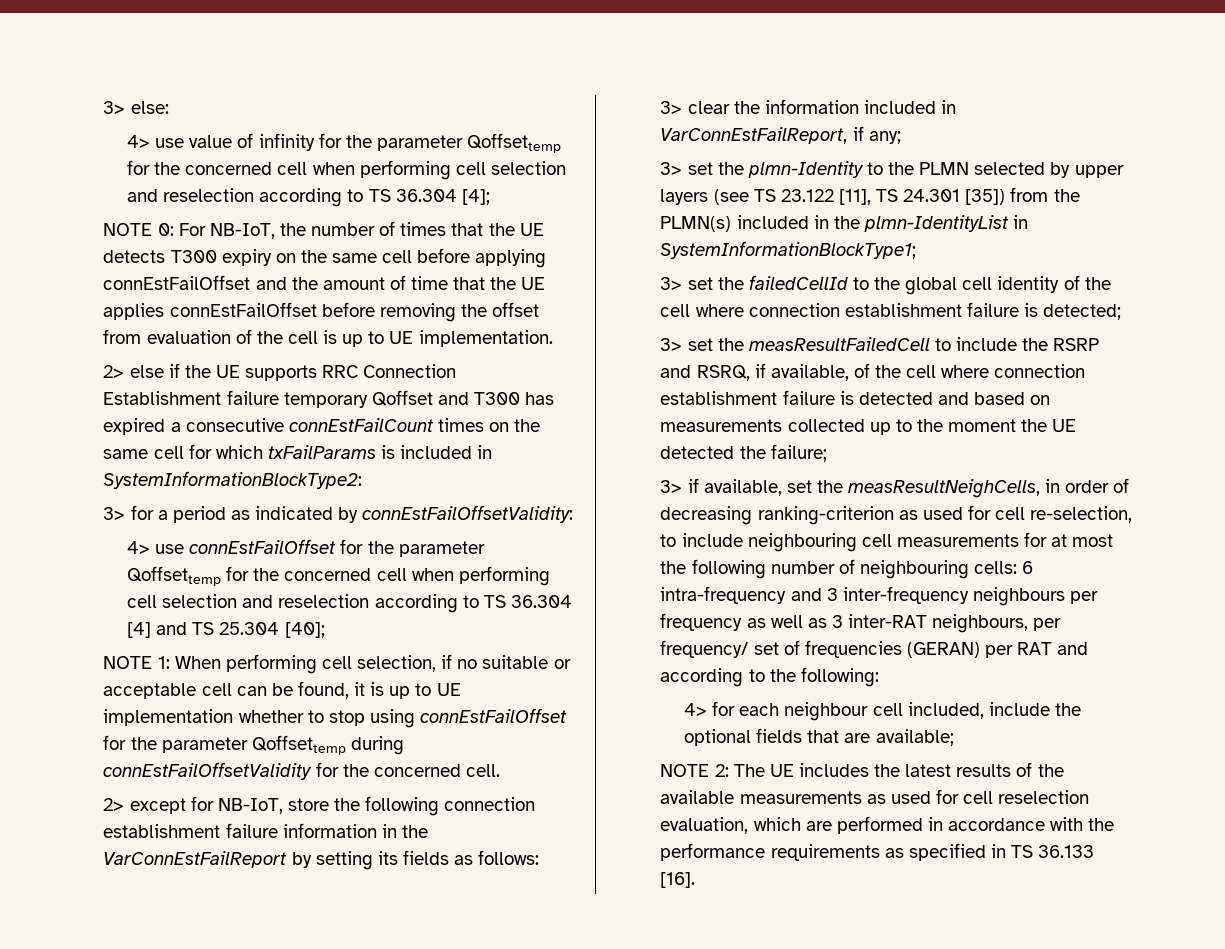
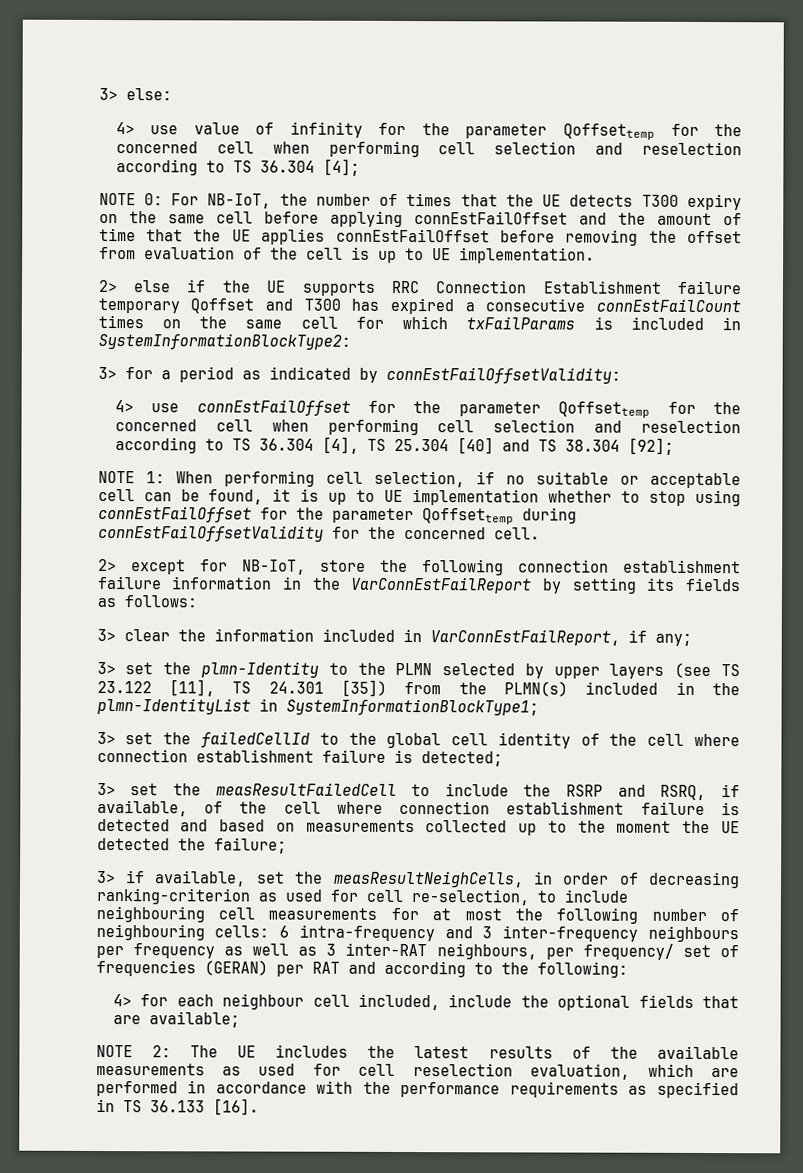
[127,622,325,638] [4] and TS 25.304 [40]; -> [321,436,674,455] [4], TS 25.304 [40] and TS 38.304 [92];

